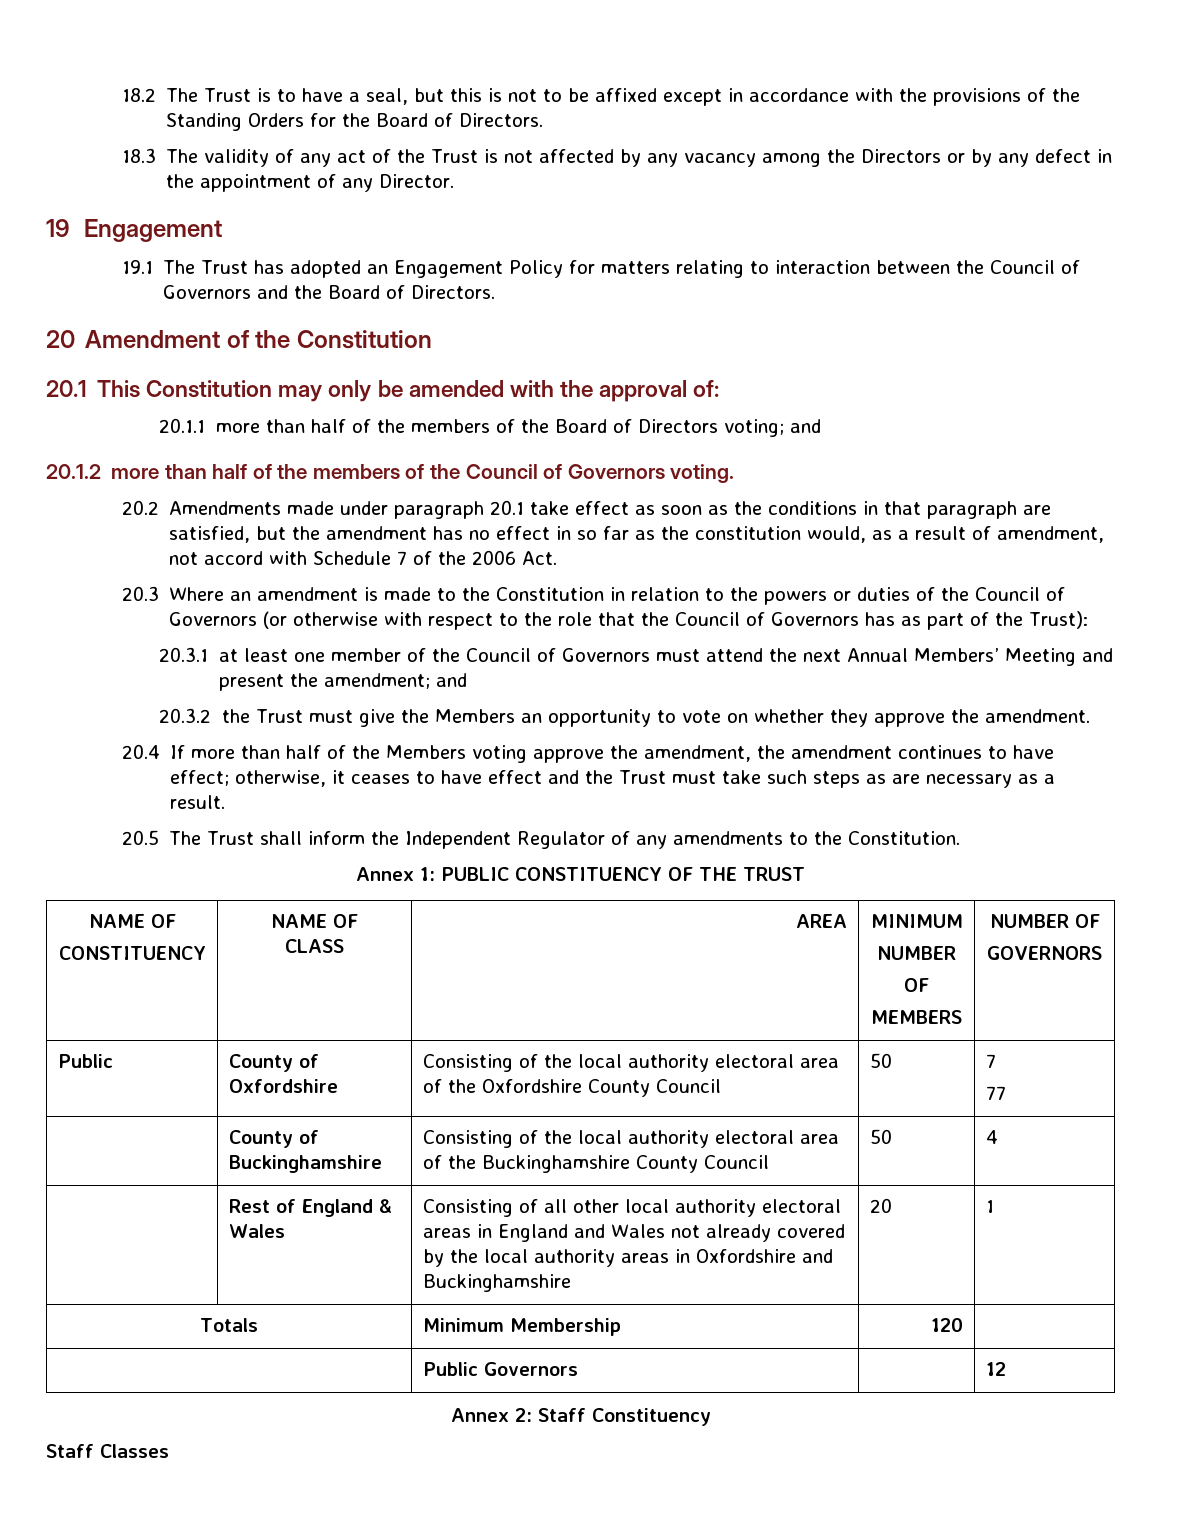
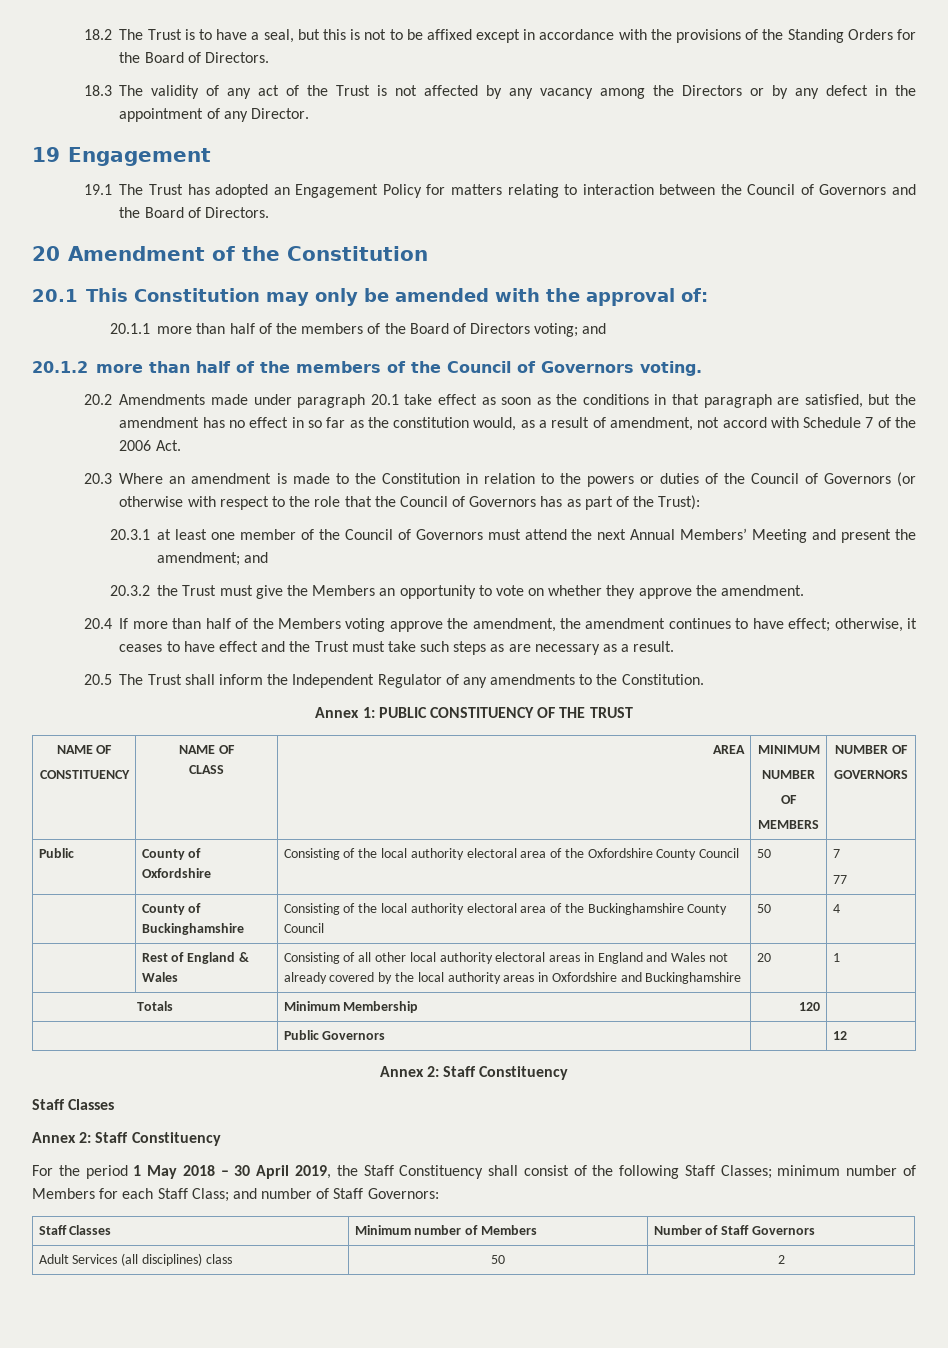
(169, 1451) none -> [32,1132,221,1146] [32,1165,916,1179] [32,1188,439,1202] [38,1225,112,1235] [354,1225,538,1235] [653,1225,816,1235] [38,1253,232,1266] [491,1255,505,1264] [777,1255,785,1264] // Annex 2: Staff Constituency // For the period 1 May 2018 – 30 April 2019, the Staff Constituency shall consist of the following Staff Classes; minimum number of Members for each Staff Class; and number of Staff Governors: // Staff Classes | Minimum number of Members | Number of Staff Governors // Adult Services (all disciplines) class | 50 | 2

